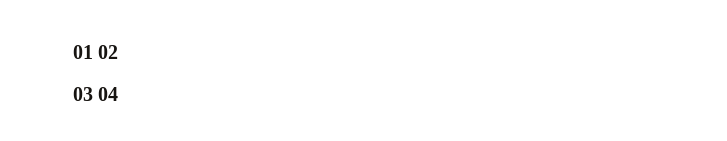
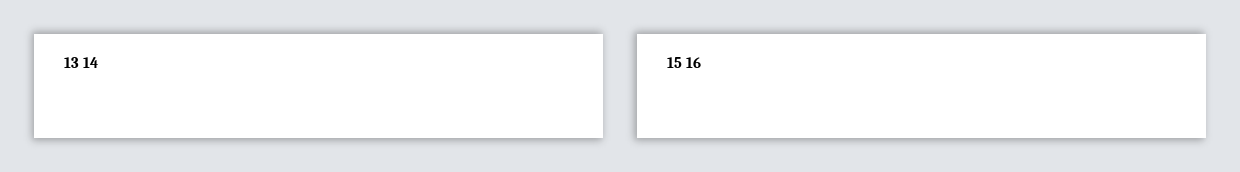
[73,45,119,59] [73,87,119,101] 01 02 // 03 04 -> [64,57,98,68] [667,57,701,68] 13 14 // 15 16

